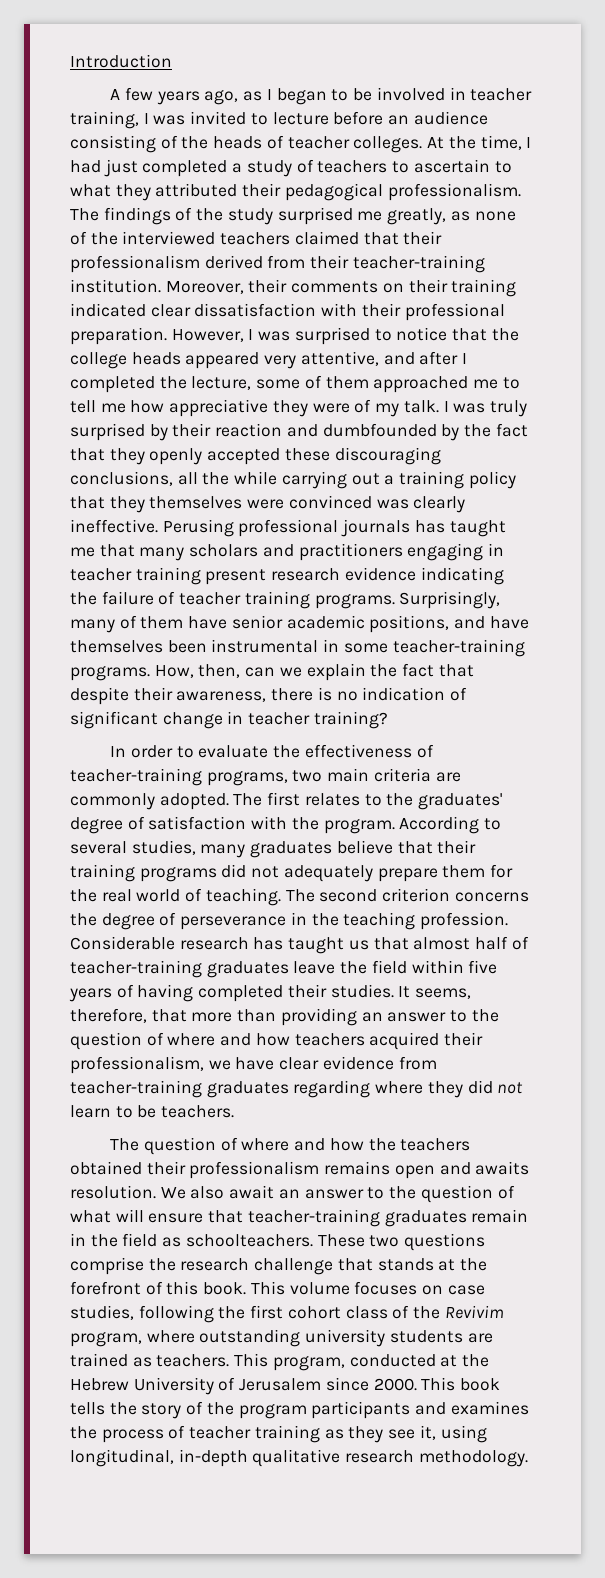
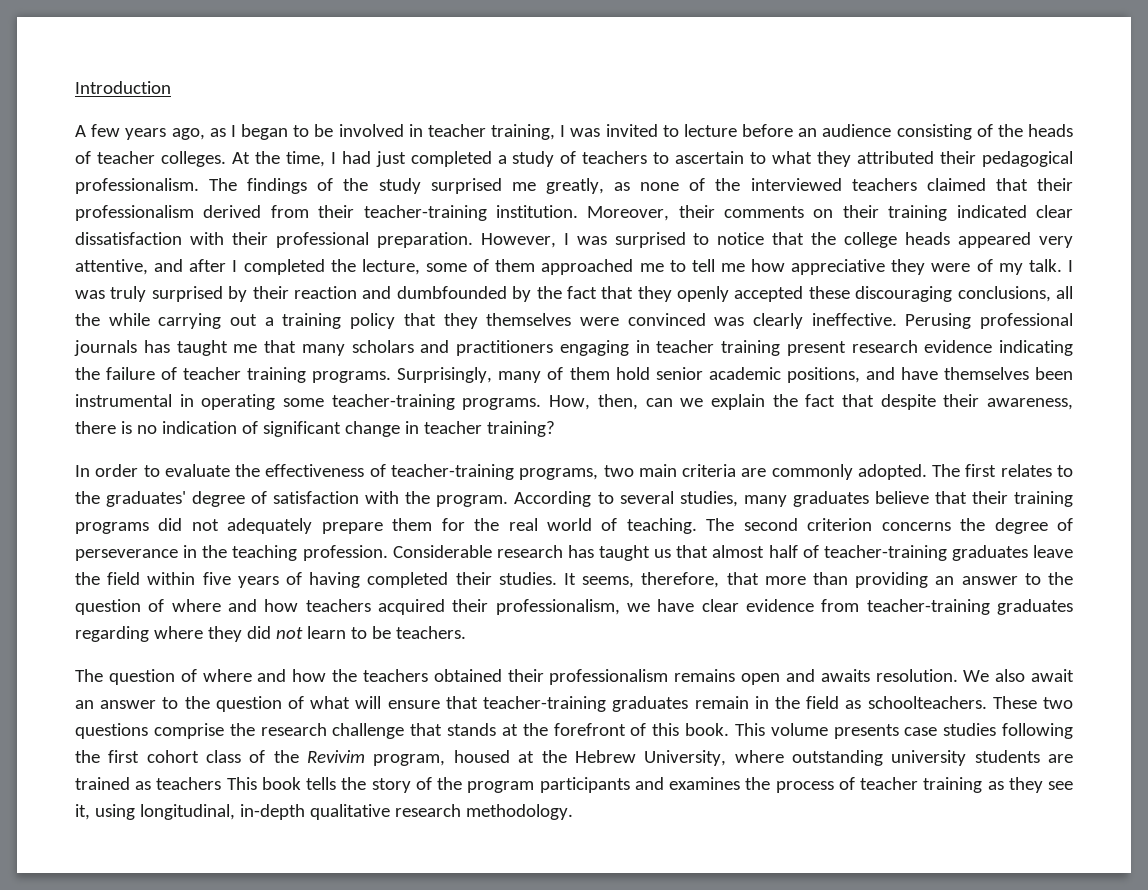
[188,616,228,629] have -> [615,367,650,380] hold
(340, 645) none -> [201,394,276,410] operating
[354,1281,485,1295] [70,1305,134,1320] focuses on case studies, -> [833,723,997,739] presents case studies
(142, 1339) none -> [453,750,727,766] housed at the Hebrew University,
[156,1353,490,1371] [70,1377,417,1395] teachers. This program, conducted at the Hebrew University of Jerusalem since 2000. -> [156,777,222,790] teachers

